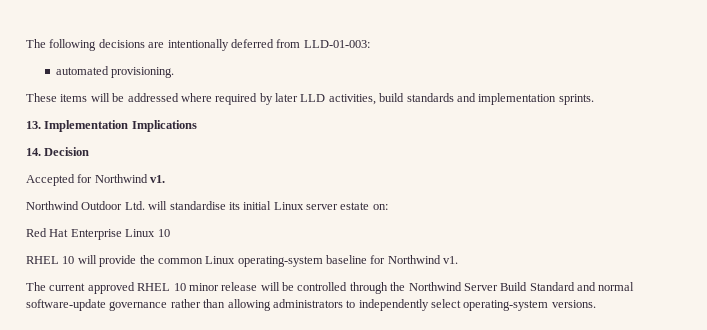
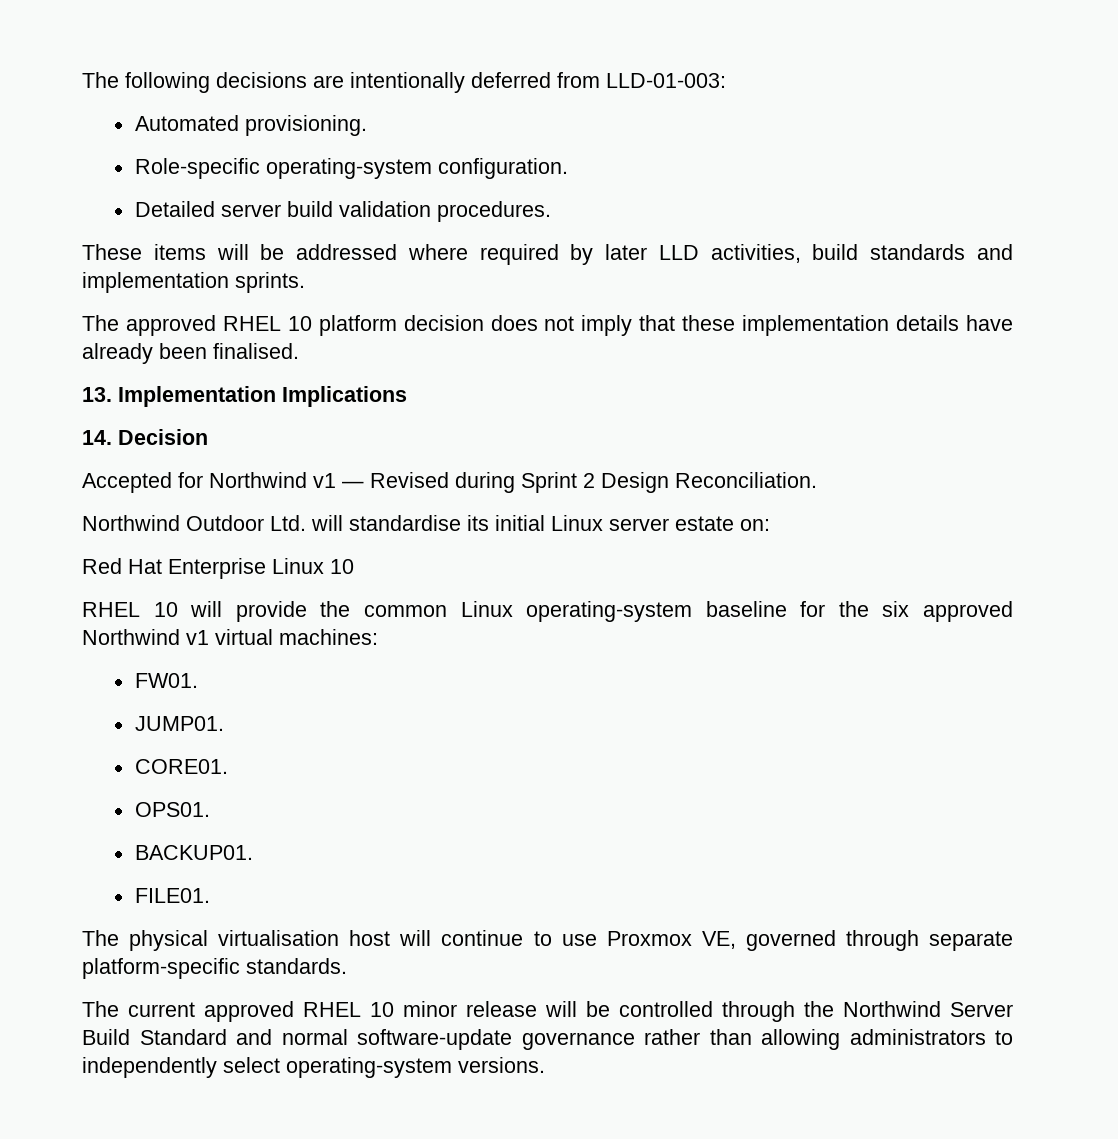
[55,66,109,75] automated -> [134,115,239,131] Automated
(175, 72) none -> [134,158,568,179] [134,201,551,222] // Role-specific operating-system configuration. // Detailed server build validation procedures.
(594, 99) none -> [82,315,1013,336] [82,343,299,364] // The approved RHEL 10 platform decision does not imply that these implementation details have already been finalised.
[150,175,166,183] v1. -> [313,472,817,493] v1 — Revised during Sprint 2 Design Reconciliation.
[387,255,459,264] Northwind v1. -> [838,601,1014,622] [82,629,378,645] [134,673,198,688] [134,716,224,731] [134,759,228,774] [134,802,210,817] [134,845,253,860] [134,888,210,903] [82,930,1014,951] [82,958,347,979] the six approved Northwind v1 virtual machines: // FW01. // JUMP01. // CORE01. // OPS01. // BACKUP01. // FILE01. // The physical virtualisation host will continue to use Proxmox VE, governed through separate platform-specific standards.

